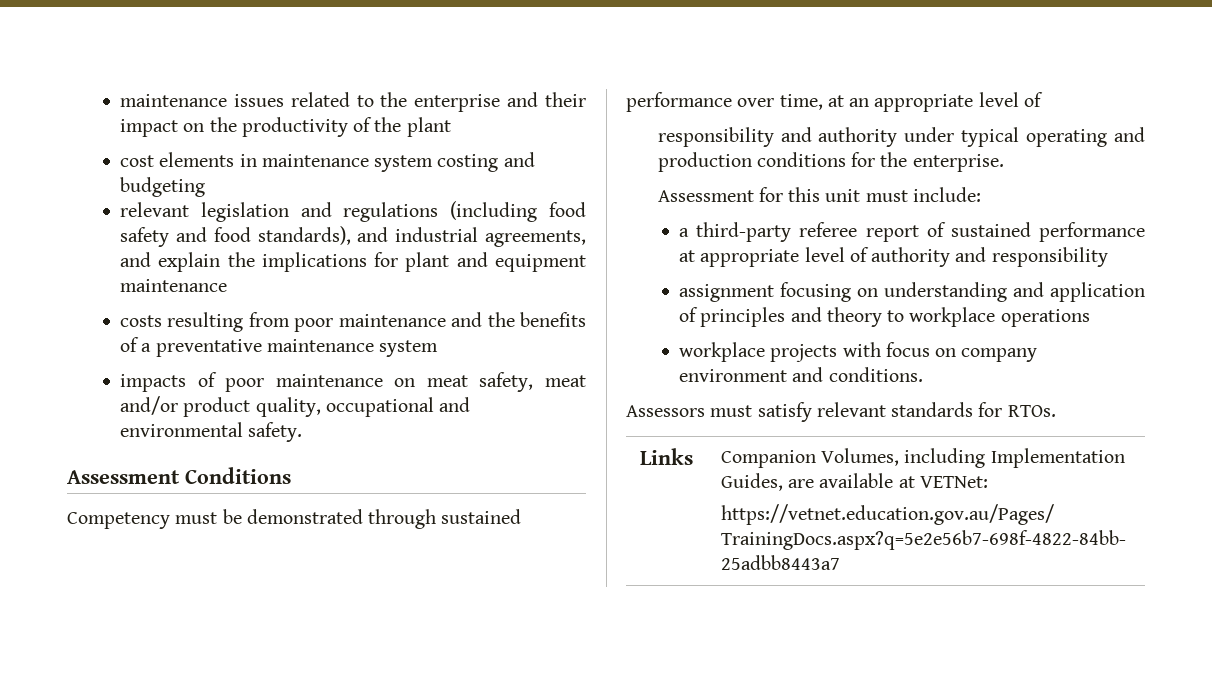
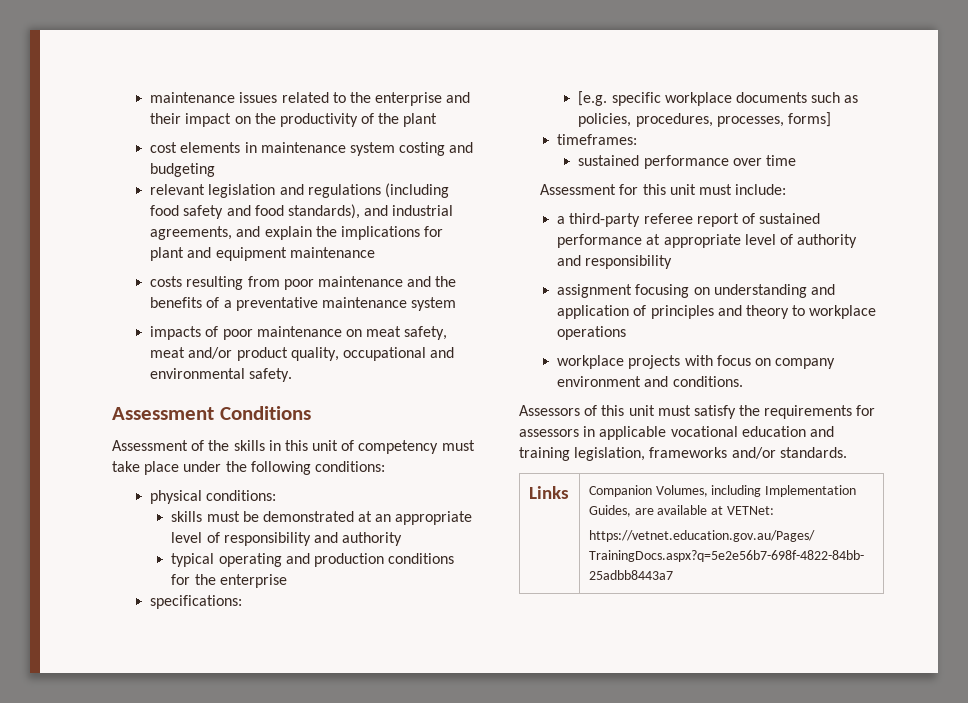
[67,509,522,529] [626,92,823,112] Competency must be demonstrated through sustained performance over time, -> [112,440,475,454] [112,461,385,475] [150,490,277,504] [171,511,354,522] Assessment of the skills in this unit of competency must take place under the following conditions: // physical conditions: // skills must be demonstrated
(1043, 99) // -> (220, 537) none
[904,127,955,142] under -> (403, 539) //
[912,154,1004,172] enterprise. -> [219,574,287,588] [150,595,243,609] [578,91,859,106] [578,112,831,127] [557,134,638,145] [578,155,796,169] enterprise // specifications: // [e.g. specific workplace documents such as policies, procedures, processes, forms] // timeframes: // sustained performance over time
[710,402,1056,422] must satisfy relevant standards for RTOs. -> [584,405,876,419] [519,426,834,440] [519,447,847,461] of this unit must satisfy the requirements for assessors in applicable vocational education and training legislation, frameworks and/or standards.

